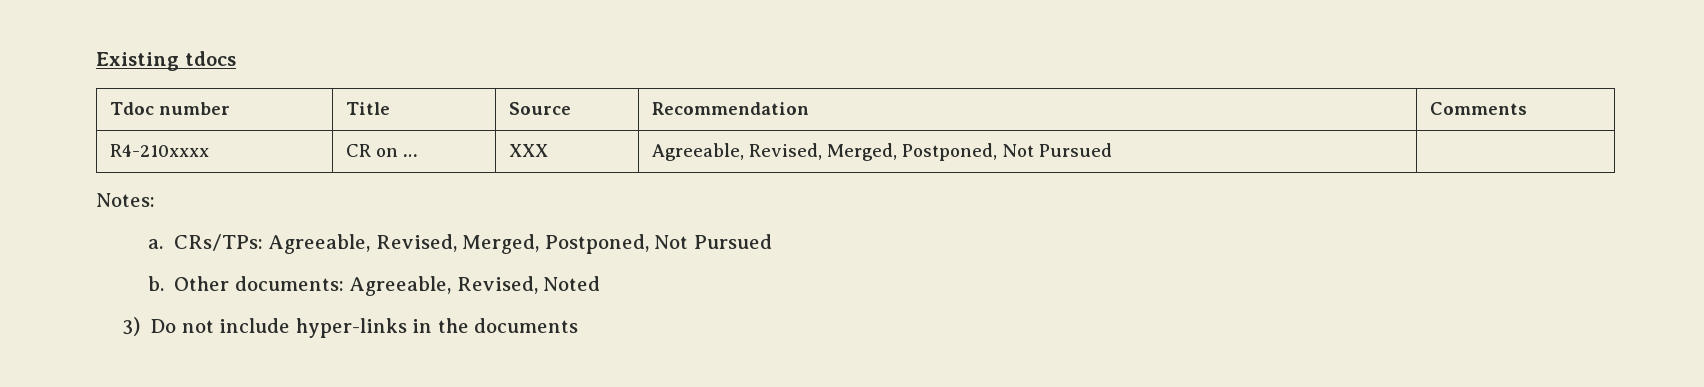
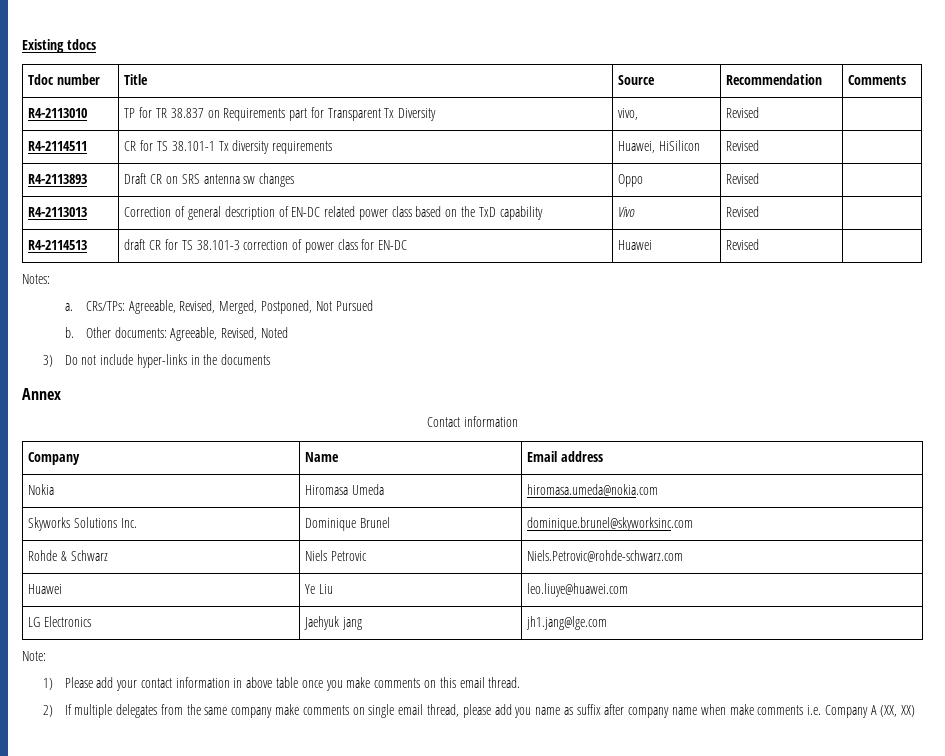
[110,144,210,157] [346,144,419,157] [509,144,549,157] [652,143,1113,161] R4-210xxxx | CR on … | XXX | Agreeable, Revised, Merged, Postponed, Not Pursued -> [28,108,88,118] [124,107,437,121] [618,108,639,120] [726,107,760,118] [28,141,88,151] [124,140,333,154] [618,140,701,153] [726,140,760,151] [28,174,88,184] [124,173,295,187] [618,174,644,187] [726,173,760,184] [28,207,88,217] [124,206,543,220] [618,206,636,217] [726,206,760,217] [28,240,88,250] [124,239,408,253] [618,240,653,250] [726,239,760,250] R4-2113010 | TP for TR 38.837 on Requirements part for Transparent Tx Diversity | vivo, | Revised | // R4-2114511 | CR for TS 38.101-1 Tx diversity requirements | Huawei, HiSilicon | Revised | // R4-2113893 | Draft CR on SRS antenna sw changes | Oppo | Revised | // R4-2113013 | Correction of general description of EN-DC related power class based on the TxD capability | Vivo | Revised | // R4-2114513 | draft CR for TS 38.101-3 correction of power class for EN-DC | Huawei | Revised
(579, 325) none -> [22,388,61,400] [427,416,518,427] [28,452,81,465] [305,452,340,462] [527,451,604,462] [28,484,55,495] [305,484,385,495] [527,484,659,496] [28,517,137,531] [305,517,391,531] [527,517,694,531] [28,550,108,561] [305,550,368,561] [527,550,684,562] [28,584,63,594] [305,584,334,594] [527,583,629,597] [28,616,92,627] [304,616,363,630] [526,616,608,630] [22,651,46,661] [43,677,521,691] [43,704,916,718] // Annex // Contact information // Company | Name | Email address // Nokia | Hiromasa Umeda | hiromasa.umeda@nokia.com // Skyworks Solutions Inc. | Dominique Brunel | dominique.brunel@skyworksinc.com // Rohde & Schwarz | Niels Petrovic | Niels.Petrovic@rohde-schwarz.com // Huawei | Ye Liu | leo.liuye@huawei.com // LG Electronics | Jaehyuk jang | jh1.jang@lge.com // Note: // 1) Please add your contact information in above table once you make comments on this email thread. // 2) If multiple delegates from the same company make comments on single email thread, please add you name as suffix after company name when make comments i.e. Company A (XX, XX)

